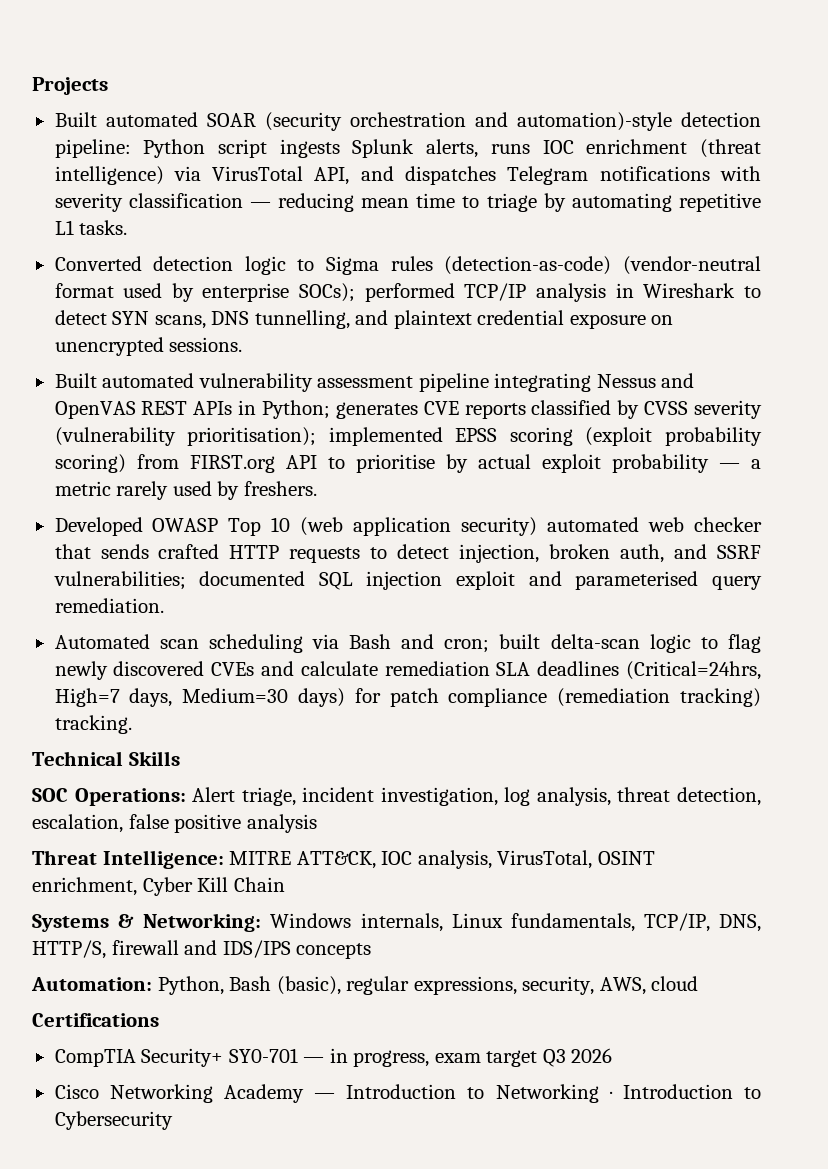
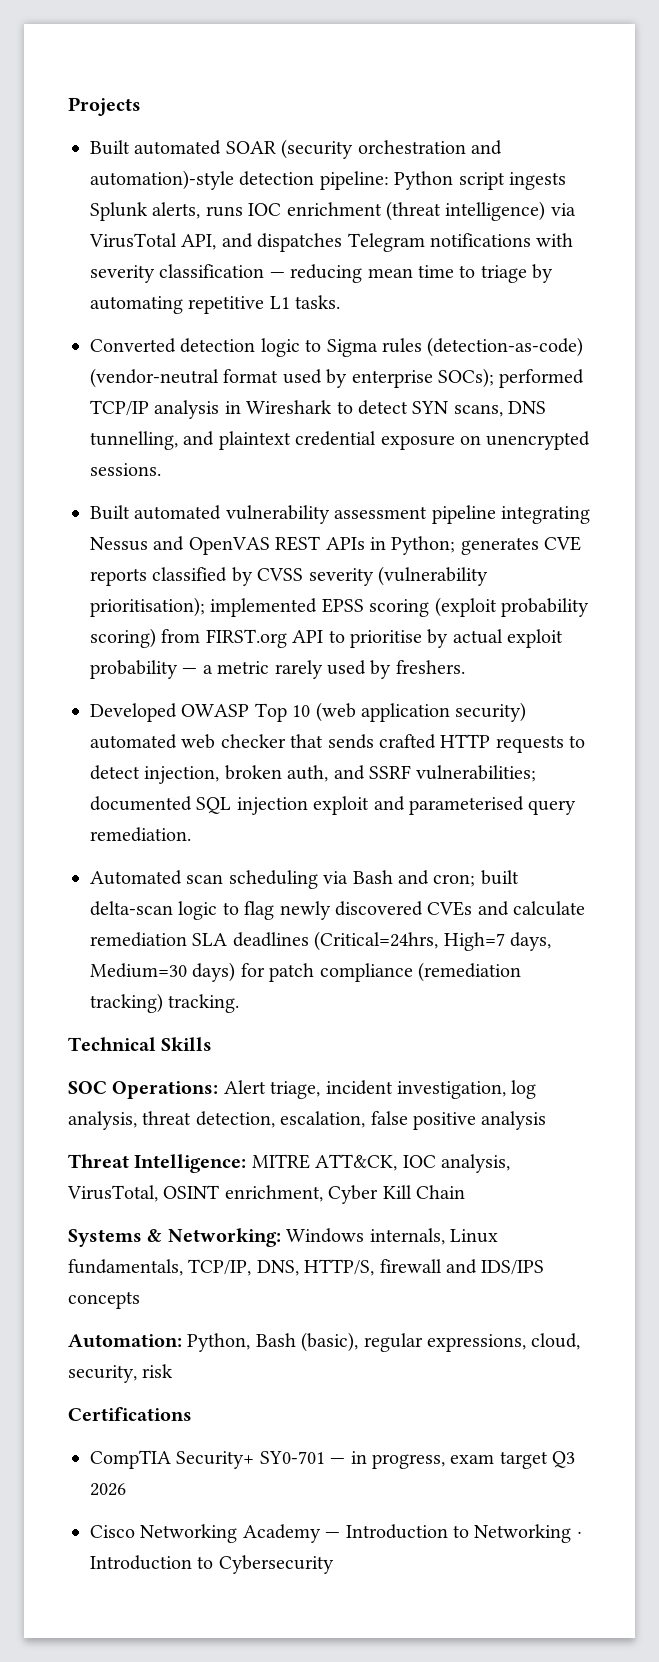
[522,976,699,995] security, AWS, cloud -> [531,1333,581,1350] [68,1364,174,1383] cloud, security, risk

